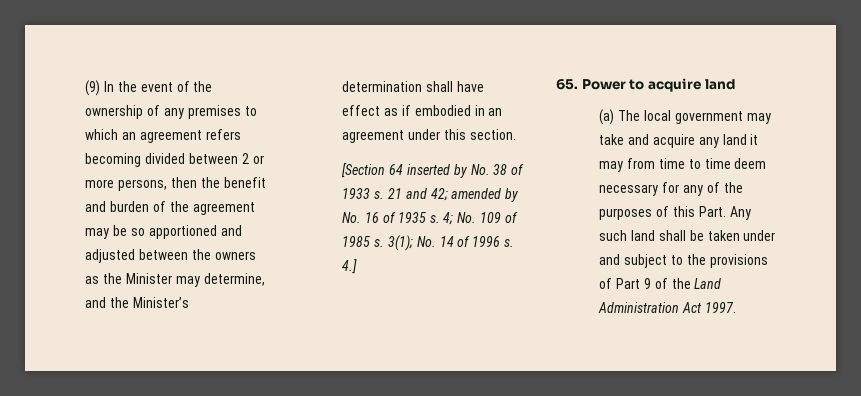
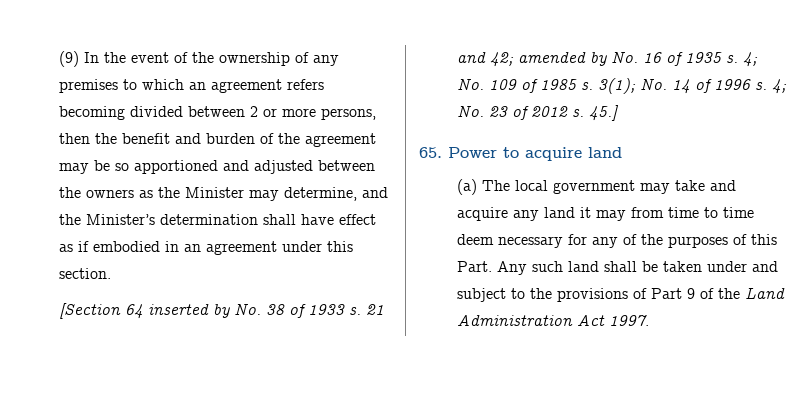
[342,259,358,274] 4.] -> [771,79,787,94] [456,105,619,121] 4; No. 23 of 2012 s. 45.]

